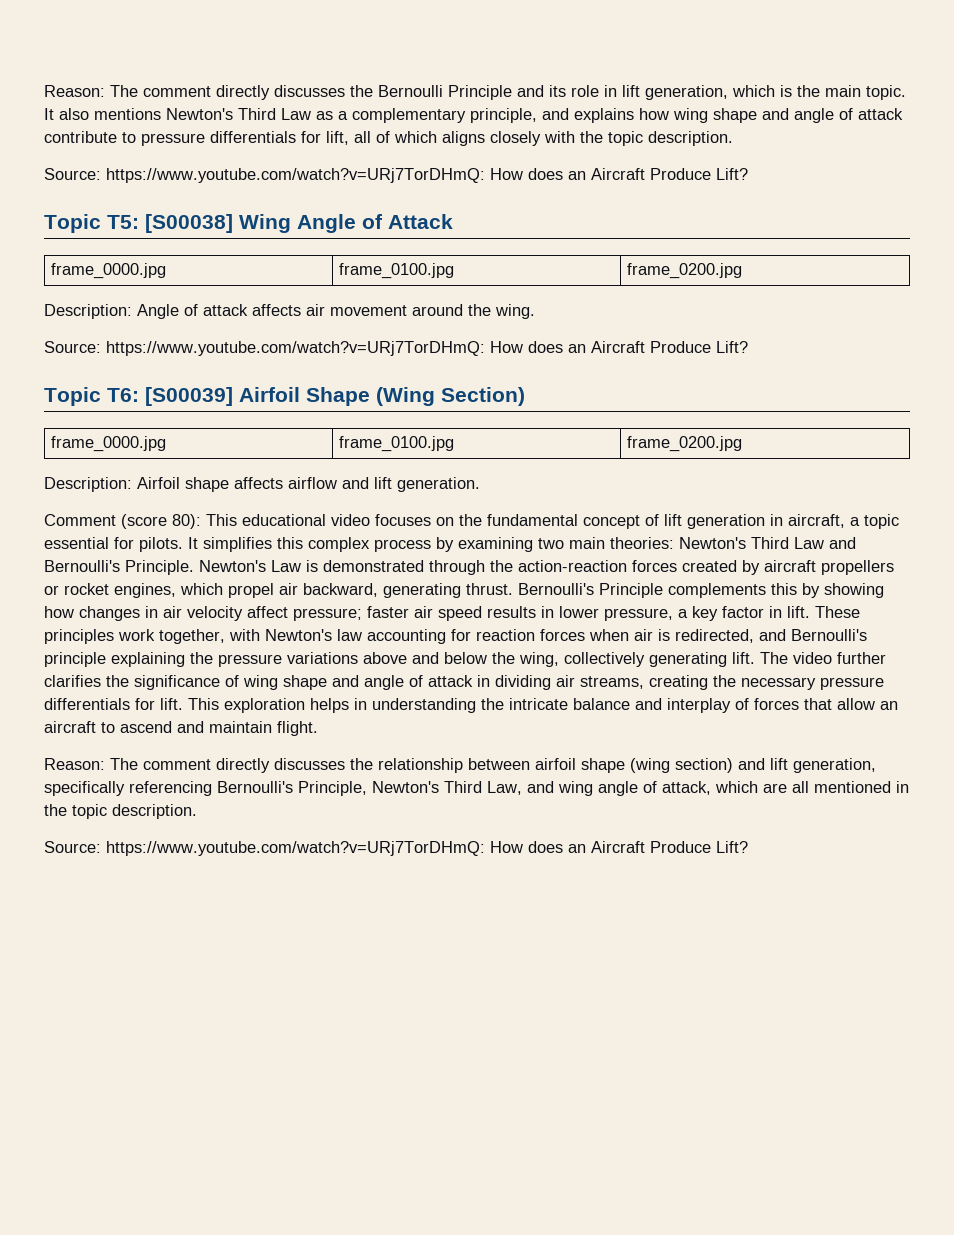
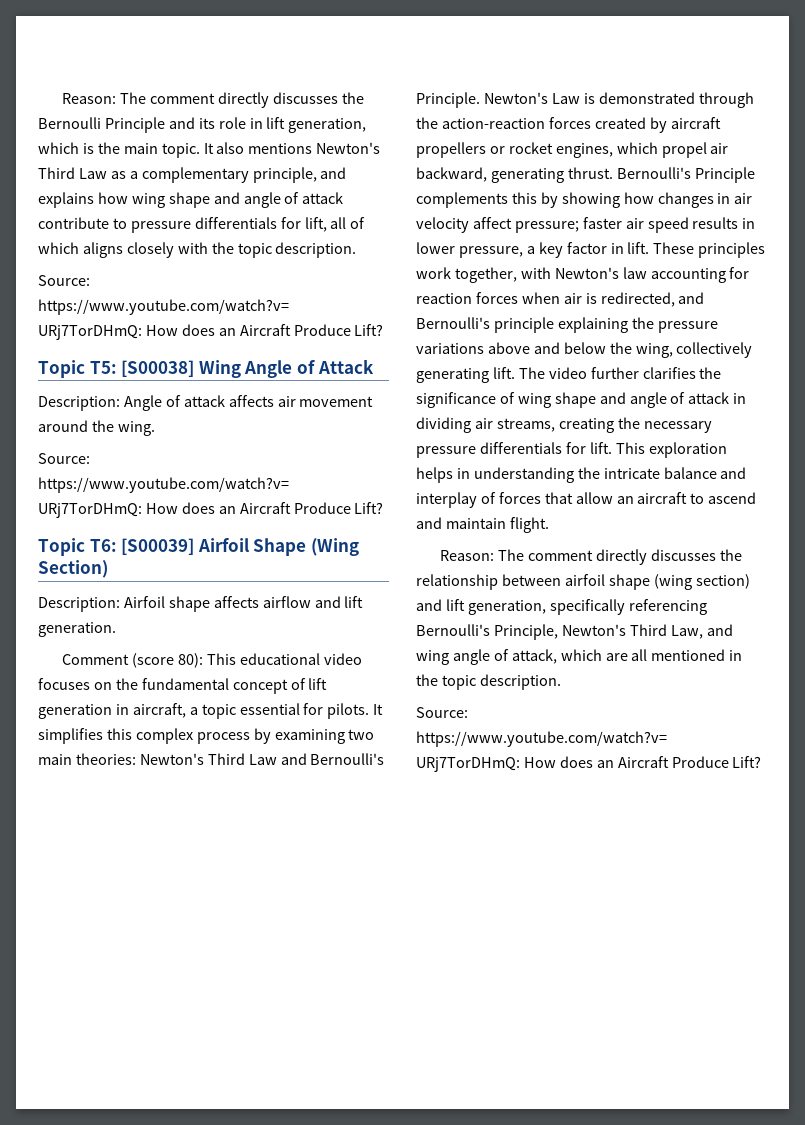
[51,263,167,279] [339,263,455,279] [627,263,743,279] // frame_0000.jpg | frame_0100.jpg | frame_0200.jpg -> (374, 366) none
[51,436,167,452] [339,436,455,452] [627,436,743,452] // frame_0000.jpg | frame_0100.jpg | frame_0200.jpg -> (108, 569) none

